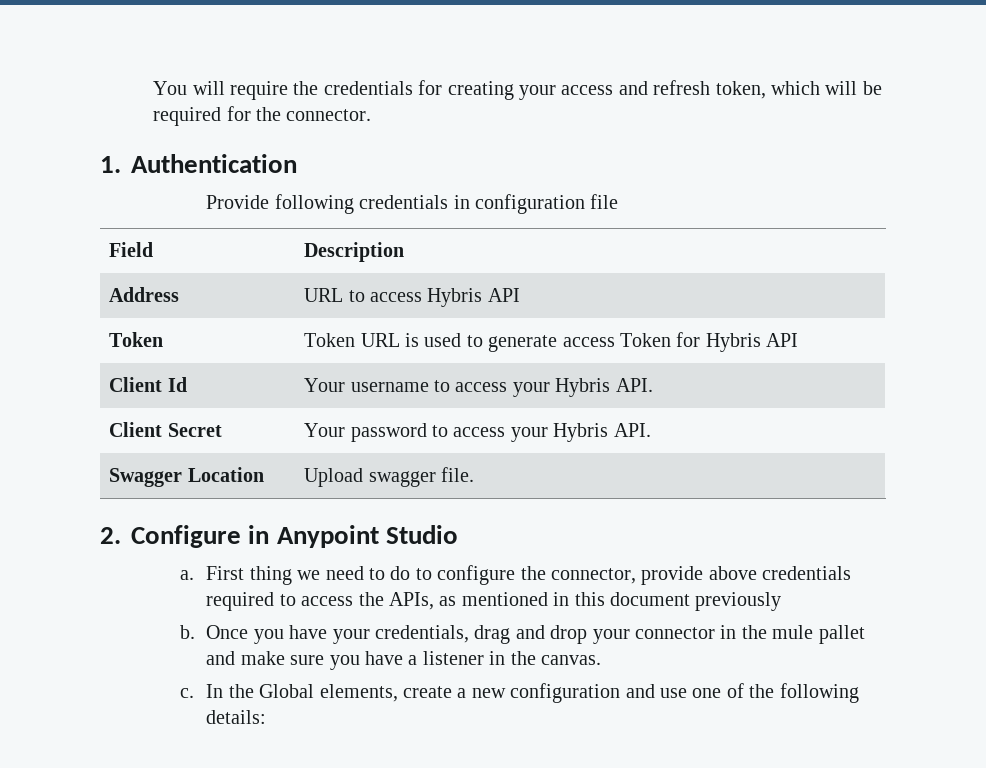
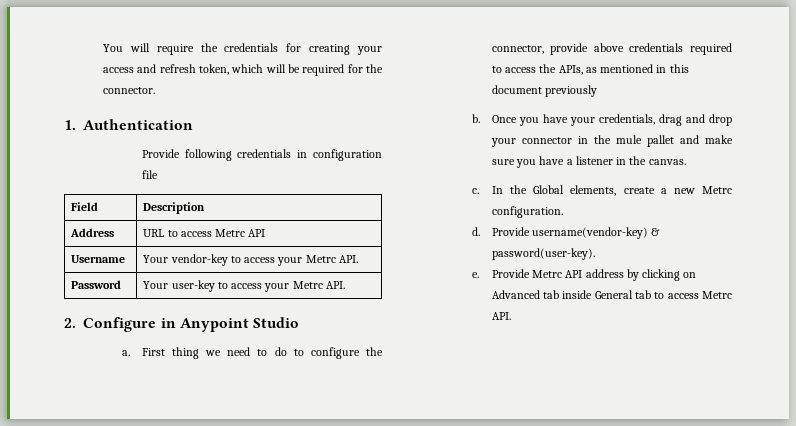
[427,288,520,307] [109,332,164,347] [304,332,799,352] [109,377,187,392] [304,378,653,397] [109,422,222,437] [304,423,651,442] [109,467,264,487] [304,467,474,487] Hybris API // Token | Token URL is used to generate access Token for Hybris API // Client Id | Your username to access your Hybris API. // Client Secret | Your password to access your Hybris API. // Swagger Location | Upload swagger file. -> [215,229,266,237] [71,255,126,263] [143,254,358,266] [71,280,122,289] [143,280,345,292] Metrc API // Username | Your vendor-key to access your Metrc API. // Password | Your user-key to access your Metrc API.
[510,683,859,703] [206,710,267,724] configuration and use one of the following details: -> [702,186,732,194] [491,206,563,218] [472,227,661,239] [491,248,595,260] [472,269,697,281] [491,290,732,299] [491,312,511,320] Metrc configuration. // d. Provide username(vendor-key) & password(user-key). // e. Provide Metrc API address by clicking on Advanced tab inside General tab to access Metrc API.

